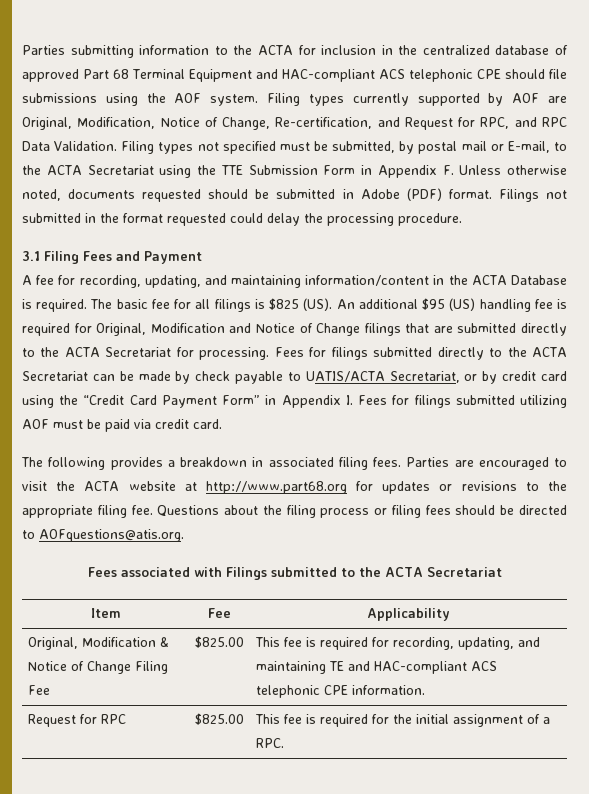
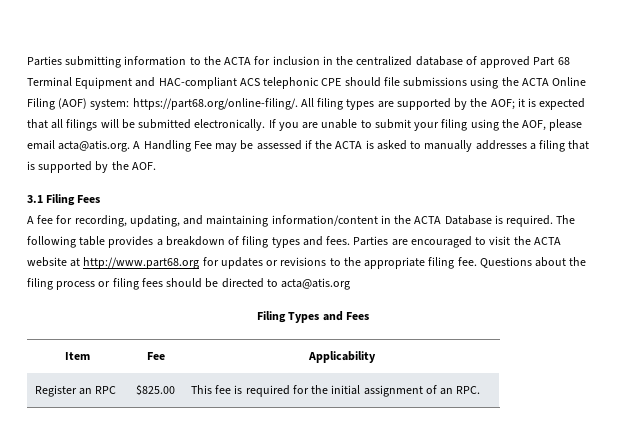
[174,93,567,106] [22,117,567,130] [22,141,568,154] [22,165,567,178] [22,188,567,202] [22,213,462,226] AOF system. Filing types currently supported by AOF are Original, Modification, Notice of Change, Re-certification, and Request for RPC, and RPC Data Validation. Filing types not specified must be submitted, by postal mail or E-mail, to the ACTA Secretariat using the TTE Submission Form in Appendix F. Unless otherwise noted, documents requested should be submitted in Adobe (PDF) format. Filings not submitted in the format requested could delay the processing procedure. -> [521,77,587,86] [27,98,586,110] [27,119,583,131] [27,140,590,152] [27,161,156,173] ACTA Online Filing (AOF) system: https://part68.org/online-filing/. All filing types are supported by the AOF; it is expected that all filings will be submitted electronically. If you are unable to submit your filing using the AOF, please email acta@atis.org. A Handling Fee may be assessed if the ACTA is asked to manually addresses a filing that is supported by the AOF.
[116,251,202,264] and Payment -> (101, 199) none
[116,298,568,312] [22,323,567,336] [22,347,567,360] [22,371,567,384] [22,395,567,408] [22,419,222,432] [21,457,368,470] basic fee for all filings is $825 (US). An additional $95 (US) handling fee is required for Original, Modification and Notice of Change filings that are submitted directly to the ACTA Secretariat for processing. Fees for filings submitted directly to the ACTA Secretariat can be made by check payable to UATIS/ACTA Secretariat, or by credit card using the “Credit Card Payment Form” in Appendix I. Fees for filings submitted utilizing AOF must be paid via credit card. // The following provides a breakdown in associated filing -> [27,236,323,248] following table provides a breakdown of filing types and
[39,529,184,542] [87,567,502,580] [90,608,121,618] [208,608,231,618] [367,608,450,621] [27,637,169,650] [27,661,168,674] [27,685,50,695] [195,636,244,648] [254,637,540,650] [255,661,497,674] [255,685,425,698] [27,714,97,727] AOFquestions@atis.org. // Fees associated with Filings submitted to the ACTA Secretariat // Item | Fee | Applicability // Original, Modification & Notice of Change Filing Fee | $825.00 | This fee is required for recording, updating, and maintaining TE and HAC-compliant ACS telephonic CPE information. // Request for -> [281,278,351,290] [257,311,369,323] [65,352,90,360] [146,352,165,360] [307,351,376,363] [34,385,93,397] acta@atis.org // Filing Types and Fees // Item | Fee | Applicability // Register an
[542,717,550,724] a -> [440,388,454,395] an

